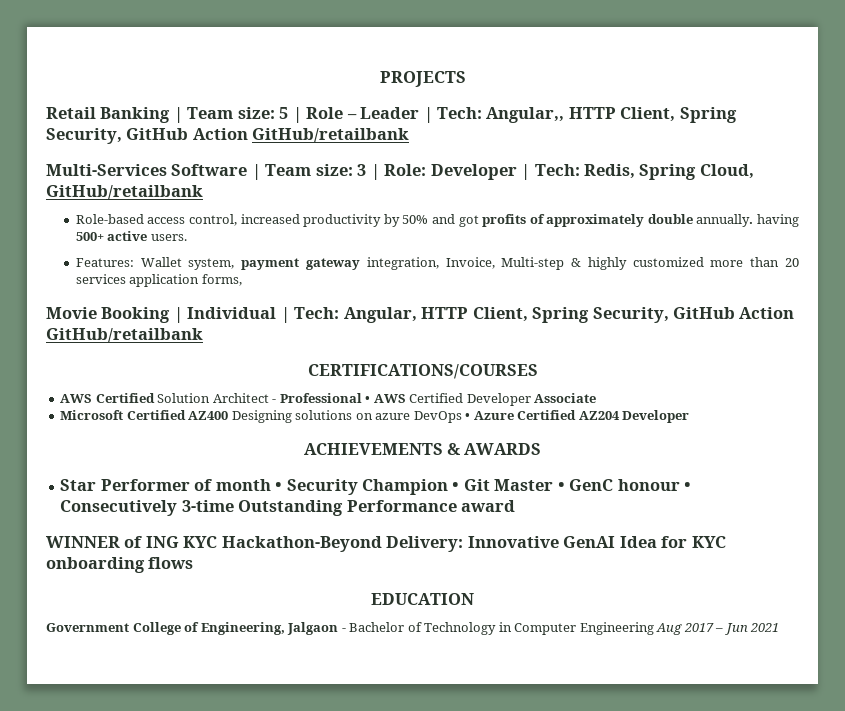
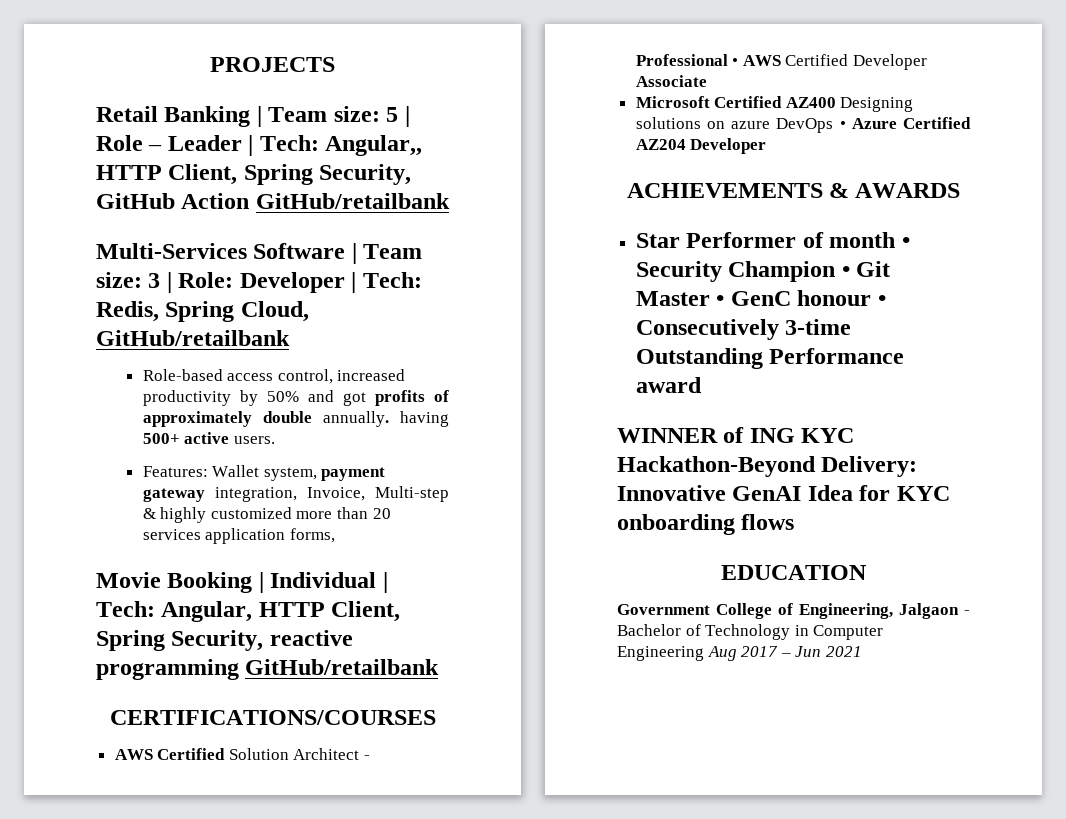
[673,307,795,319] GitHub Action -> [269,630,353,646] [96,659,239,680] reactive programming

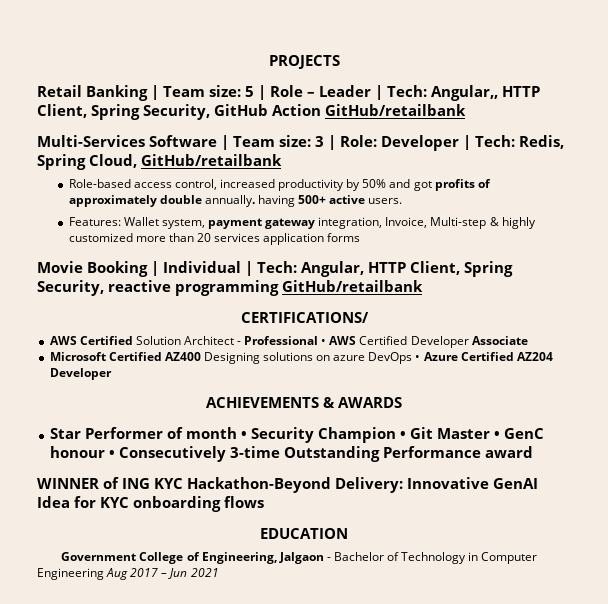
[289,528,335,543] forms, -> [327,233,361,242] forms
[109,710,436,725] CERTIFICATIONS/COURSES -> [240,312,369,323] CERTIFICATIONS/

